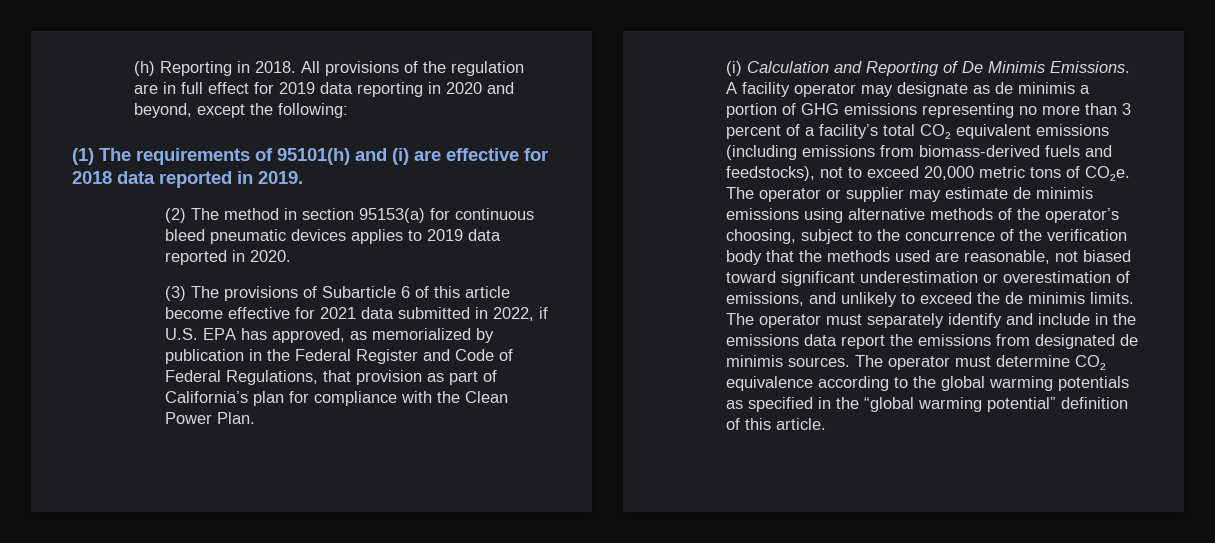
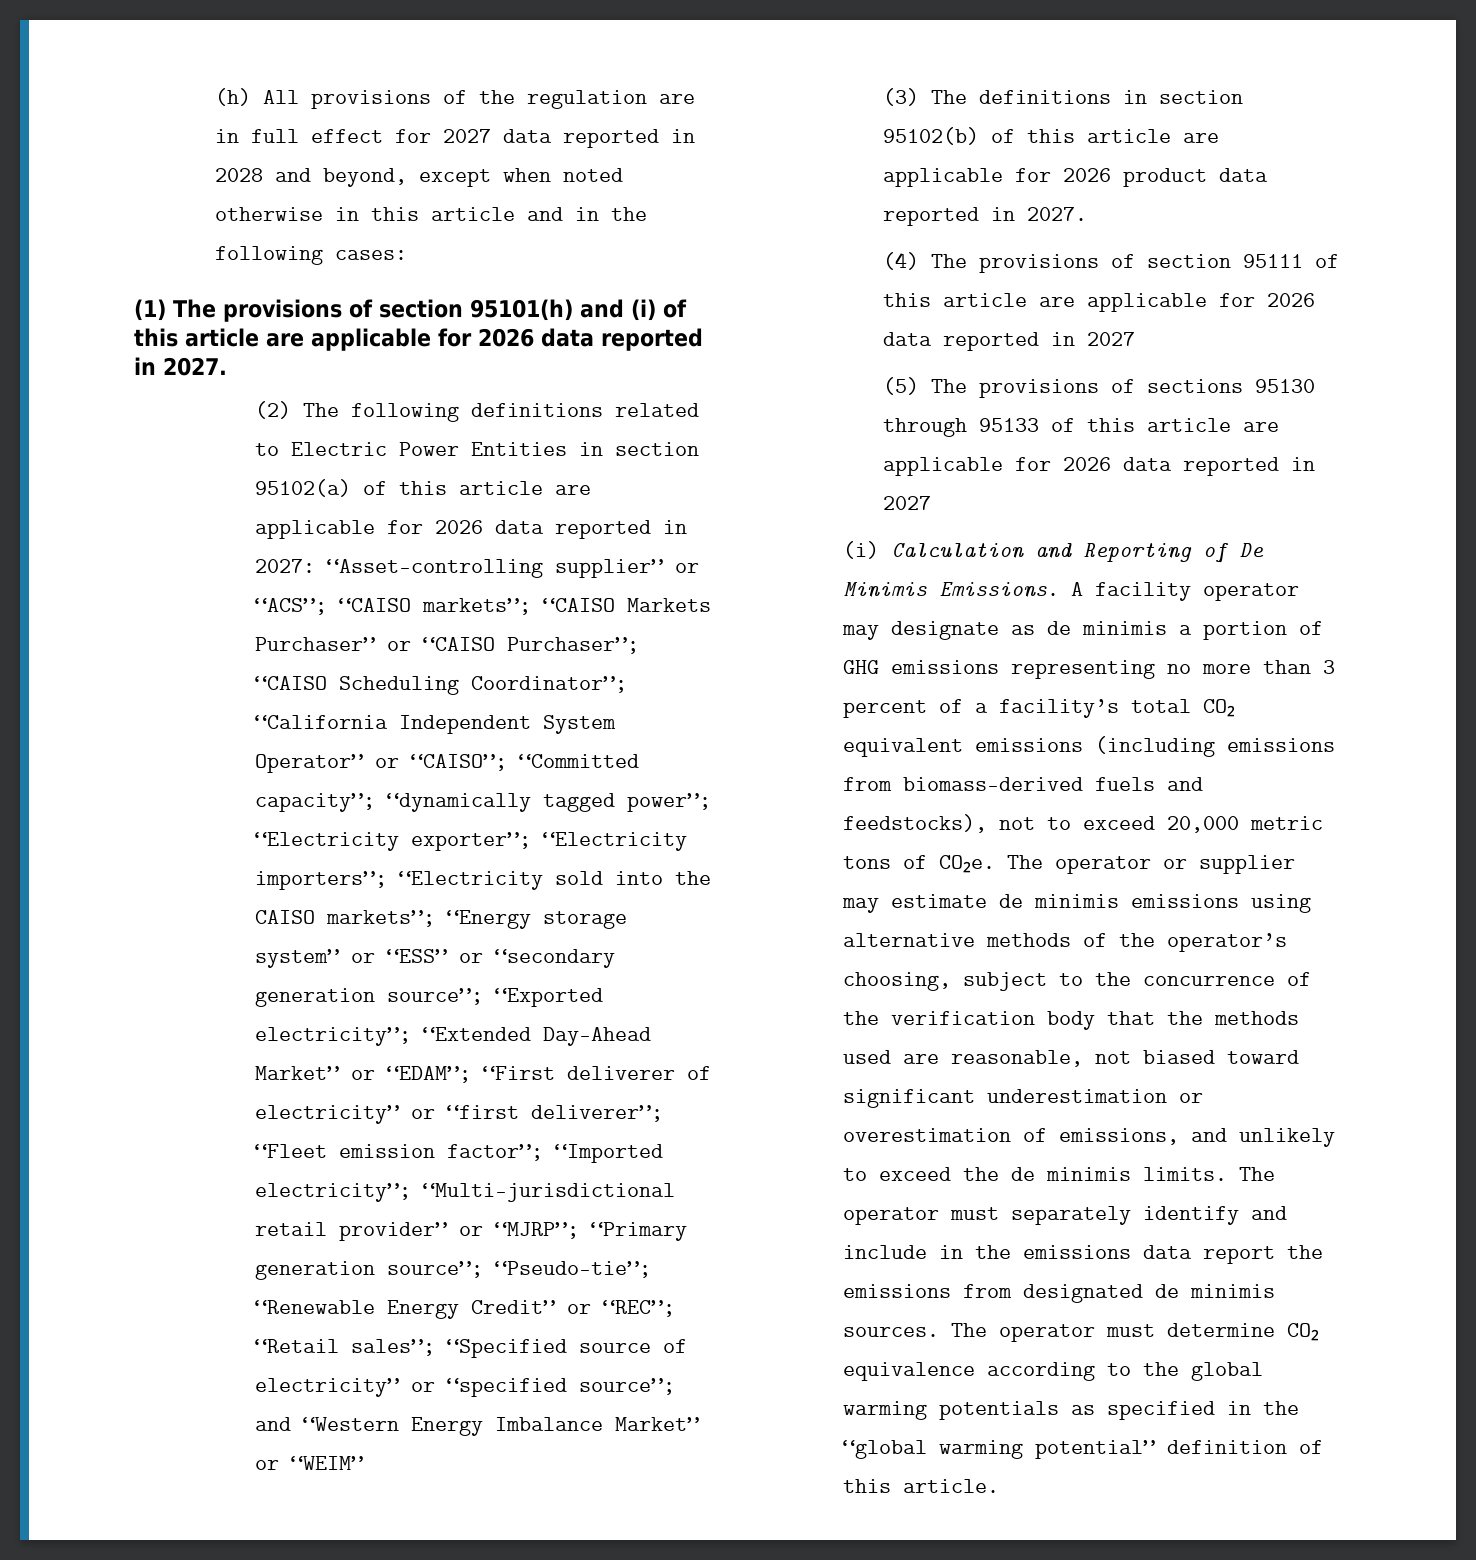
[160,61,297,76] Reporting in 2018. -> (251, 97) none
[279,82,515,97] [134,103,349,118] [72,148,548,165] [72,171,303,188] 2019 data reporting in 2020 and beyond, except the following: // (1) The requirements of 95101(h) and (i) are effective for 2018 data reported in 2019. -> [442,129,695,148] [214,168,623,187] [214,207,647,221] [214,246,407,265] [134,299,687,322] [134,328,703,351] [134,357,227,376] 2027 data reported in 2028 and beyond, except when noted otherwise in this article and in the following cases: // (1) The provisions of section 95101(h) and (i) of this article are applicable for 2026 data reported in 2027.
[224,208,535,223] [165,229,502,244] [165,250,292,265] [165,286,511,301] [165,307,549,321] [165,328,495,343] [165,349,514,364] [165,370,498,385] [165,391,509,406] [165,412,256,424] method in section 95153(a) for continuous bleed pneumatic devices applies to 2019 data reported in 2020. // (3) The provisions of Subarticle 6 of this article become effective for 2021 data submitted in 2022, if U.S. EPA has approved, as memorialized by publication in the Federal Register and Code of Federal Regulations, that provision as part of California’s plan for compliance with the Clean Power Plan. -> [350,403,699,422] [254,442,699,456] [254,479,591,497] [254,520,687,539] [254,559,699,578] [254,598,711,615] [254,637,639,654] [254,676,627,695] [254,715,616,734] [254,754,639,773] [254,793,711,812] [254,832,687,851] [254,871,711,890] [254,910,627,929] [254,949,615,968] [254,988,603,1007] [254,1027,651,1046] [254,1066,711,1083] [254,1105,663,1124] [254,1144,663,1163] [254,1183,675,1202] [254,1222,687,1241] [254,1261,651,1280] [254,1300,675,1319] [254,1339,687,1358] [254,1378,675,1397] [254,1417,699,1436] [254,1456,363,1470] [882,88,1243,106] [882,127,1219,145] [882,168,1268,187] [882,207,1087,226] [882,252,1339,273] [882,293,1315,312] [882,332,1135,351] [882,377,1315,398] [882,418,1279,437] [882,457,1315,476] [882,496,931,510] following definitions related to Electric Power Entities in section 95102(a) of this article are applicable for 2026 data reported in 2027: “Asset-controlling supplier” or “ACS”; “CAISO markets”; “CAISO Markets Purchaser” or “CAISO Purchaser”; “CAISO Scheduling Coordinator”; “California Independent System Operator” or “CAISO”; “Committed capacity”; “dynamically tagged power”; “Electricity exporter”; “Electricity importers”; “Electricity sold into the CAISO markets”; “Energy storage system” or “ESS” or “secondary generation source”; “Exported electricity”; “Extended Day-Ahead Market” or “EDAM”; “First deliverer of electricity” or “first deliverer”; “Fleet emission factor”; “Imported electricity”; “Multi-jurisdictional retail provider” or “MJRP”; “Primary generation source”; “Pseudo-tie”; “Renewable Energy Credit” or “REC”; “Retail sales”; “Specified source of electricity” or “specified source”; and “Western Energy Imbalance Market” or “WEIM” // (3) The definitions in section 95102(b) of this article are applicable for 2026 product data reported in 2027. // (4) The provisions of section 95111 of this article are applicable for 2026 data reported in 2027 // (5) The provisions of sections 95130 through 95133 of this article are applicable for 2026 data reported in 2027

